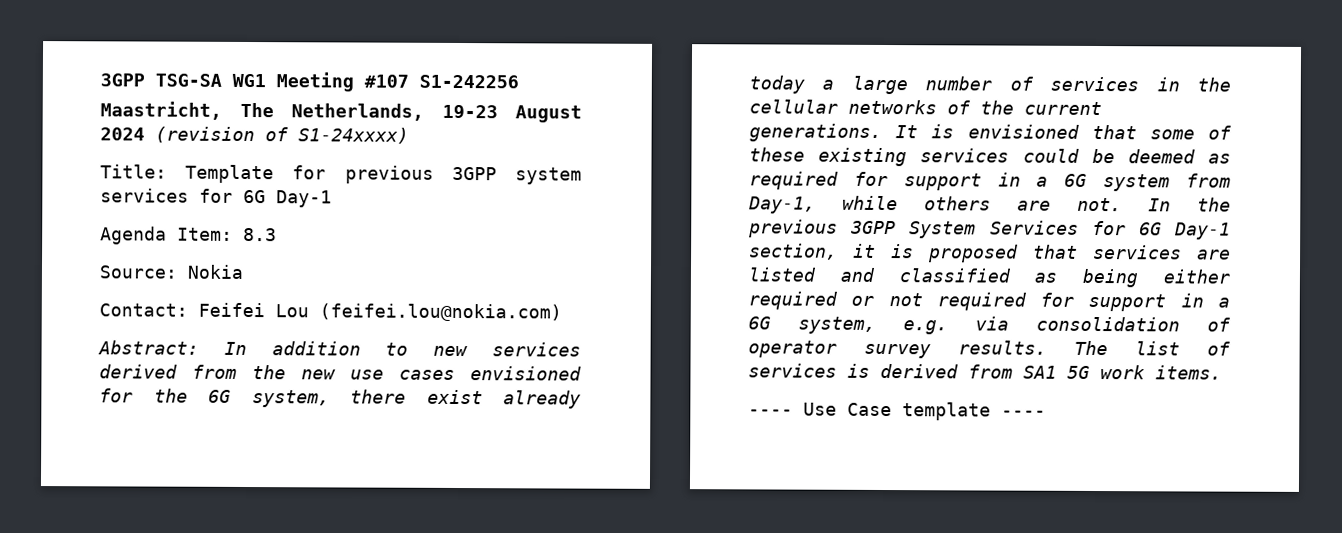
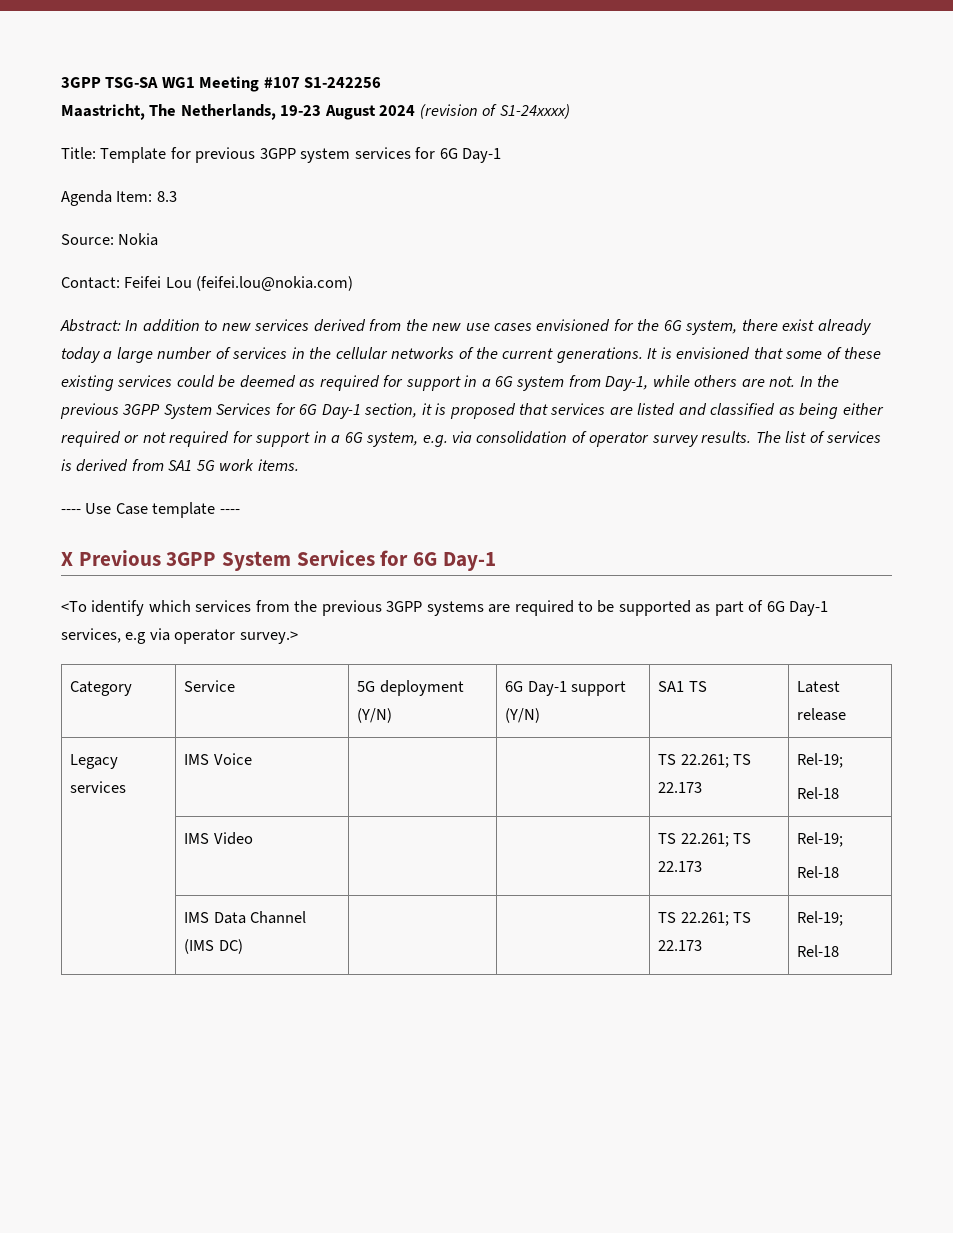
(1046, 413) none -> [61,550,496,571] [61,600,829,616] [61,628,298,644] [70,681,133,696] [184,680,236,692] [357,680,464,696] [357,708,393,723] [505,681,627,696] [505,708,541,723] [658,681,707,692] [797,681,841,693] [797,708,847,721] [70,754,119,769] [70,781,127,793] [184,753,252,765] [658,754,752,768] [658,782,703,793] [797,753,844,768] [797,787,840,799] [184,832,253,845] [658,833,752,847] [658,861,703,872] [797,832,844,847] [797,866,840,878] [184,911,307,924] [184,939,243,954] [658,912,752,926] [658,940,703,951] [797,911,844,926] [797,945,840,957] // X Previous 3GPP System Services for 6G Day-1 // <To identify which services from the previous 3GPP systems are required to be supported as part of 6G Day-1 services, e.g via operator survey.> // Category | Service | 5G deployment (Y/N) | 6G Day-1 support (Y/N) | SA1 TS | Latest release // Legacy services | IMS Voice | | | TS 22.261; TS 22.173 | Rel-19; // Rel-18 // | IMS Video | | | TS 22.261; TS 22.173 | Rel-19; // Rel-18 // | IMS Data Channel (IMS DC) | | | TS 22.261; TS 22.173 | Rel-19; // Rel-18

